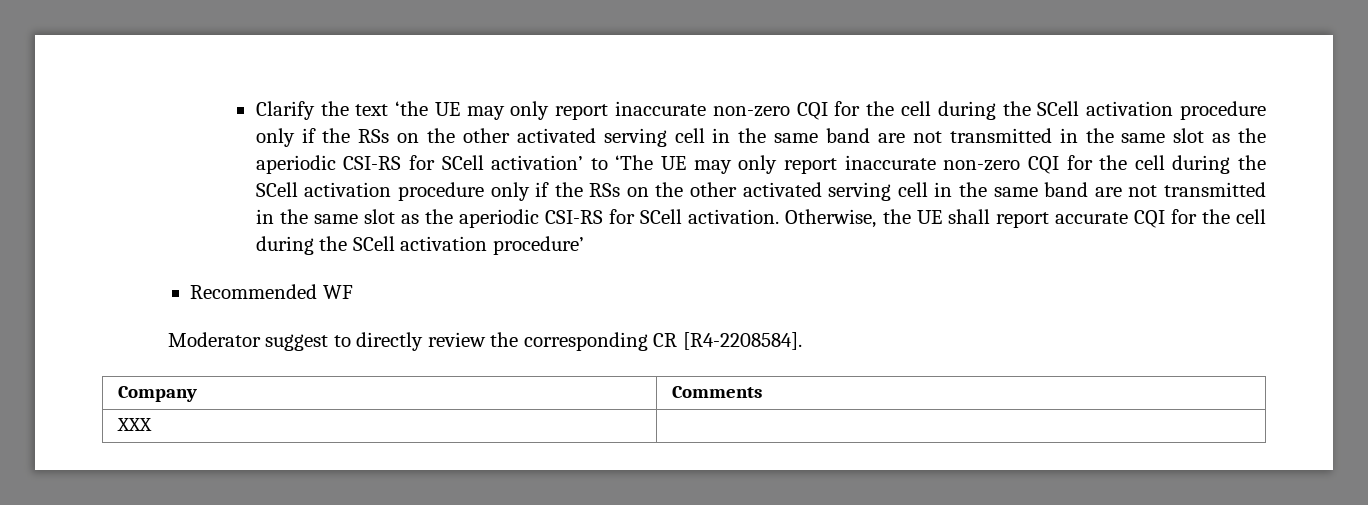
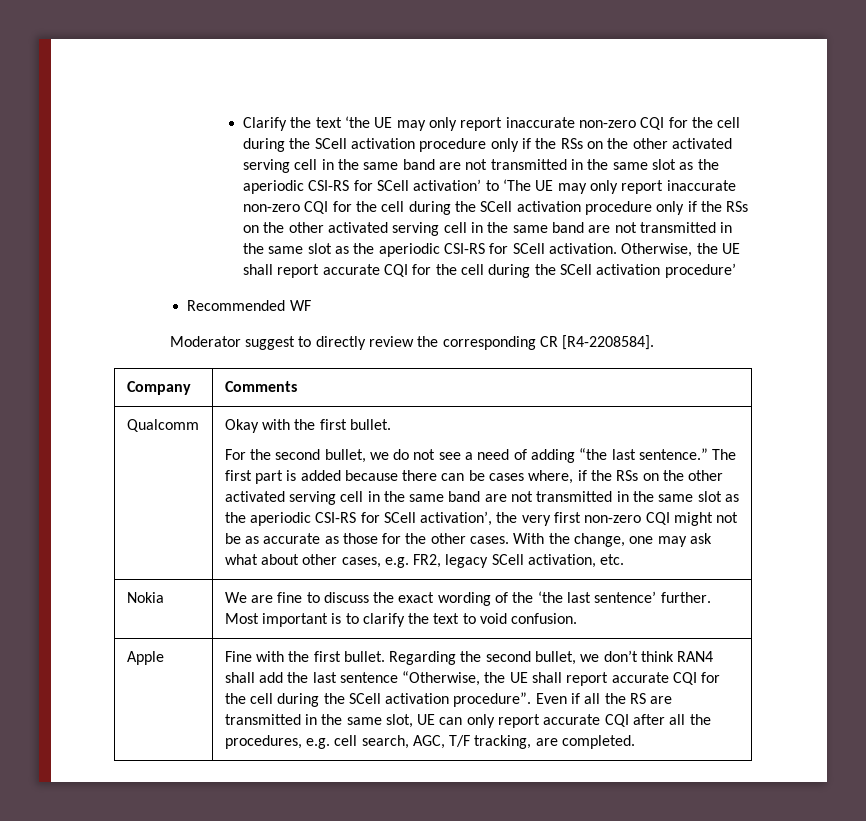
[117,418,153,431] XXX | -> [126,419,199,432] [224,419,391,433] [224,448,737,463] [224,470,724,484] [224,491,740,505] [224,511,739,526] [224,533,713,547] [224,554,625,568] [126,592,164,603] [224,591,711,606] [224,613,578,627] [126,651,164,665] [224,650,714,665] [224,671,721,686] [224,692,673,707] [224,714,711,728] [224,735,636,749] Qualcomm | Okay with the first bullet. // For the second bullet, we do not see a need of adding “the last sentence.” The first part is added because there can be cases where, if the RSs on the other activated serving cell in the same band are not transmitted in the same slot as the aperiodic CSI-RS for SCell activation’, the very first non-zero CQI might not be as accurate as those for the other cases. With the change, one may ask what about other cases, e.g. FR2, legacy SCell activation, etc. // Nokia | We are fine to discuss the exact wording of the ‘the last sentence’ further. Most important is to clarify the text to void confusion. // Apple | Fine with the first bullet. Regarding the second bullet, we don’t think RAN4 shall add the last sentence “Otherwise, the UE shall report accurate CQI for the cell during the SCell activation procedure”. Even if all the RS are transmitted in the same slot, UE can only report accurate CQI after all the procedures, e.g. cell search, AGC, T/F tracking, are completed.

